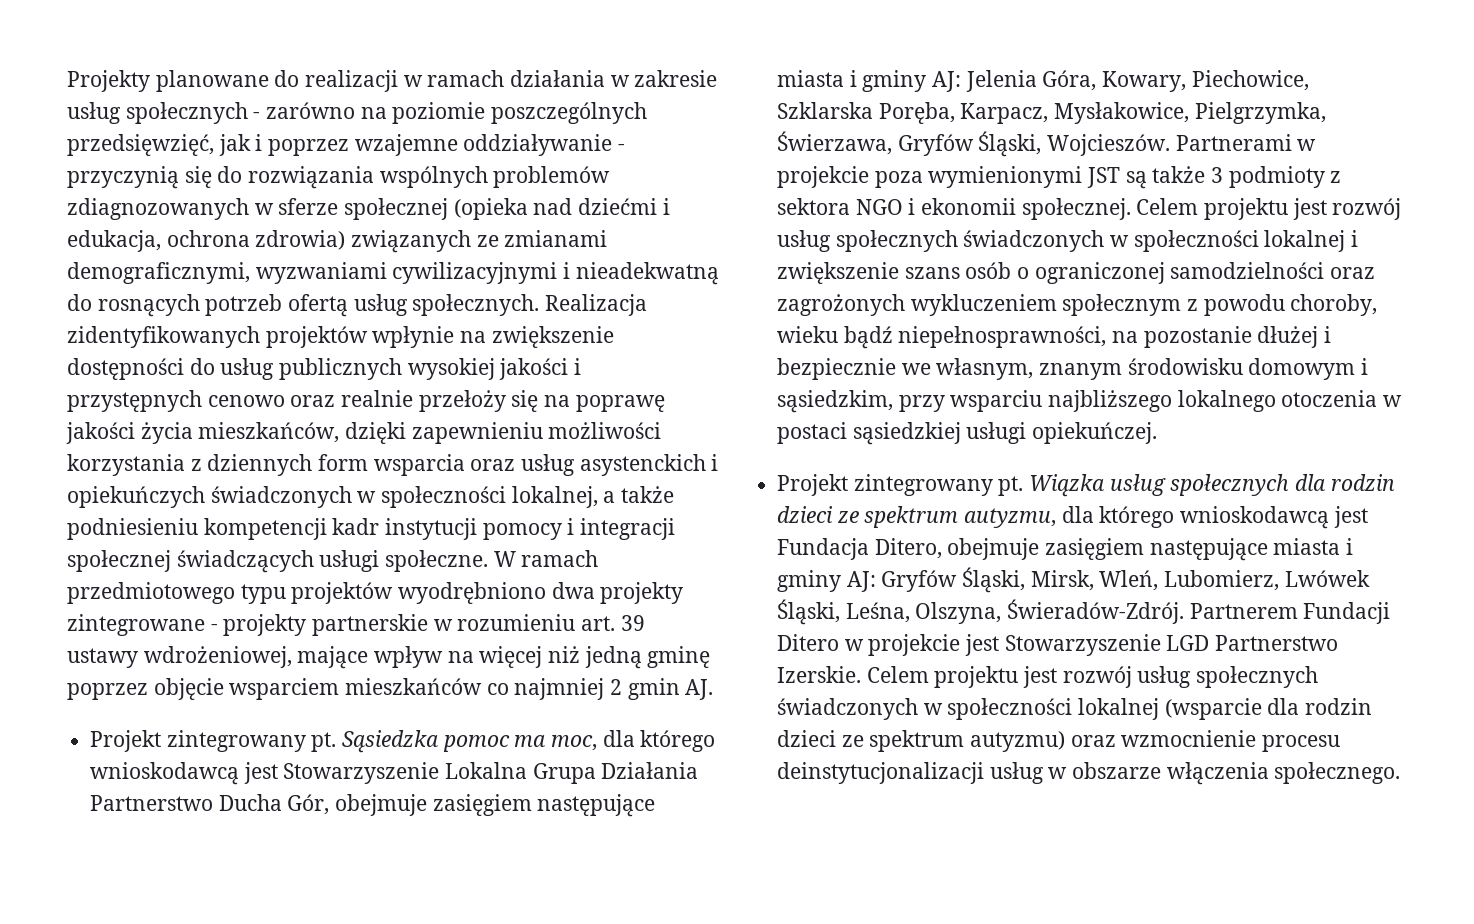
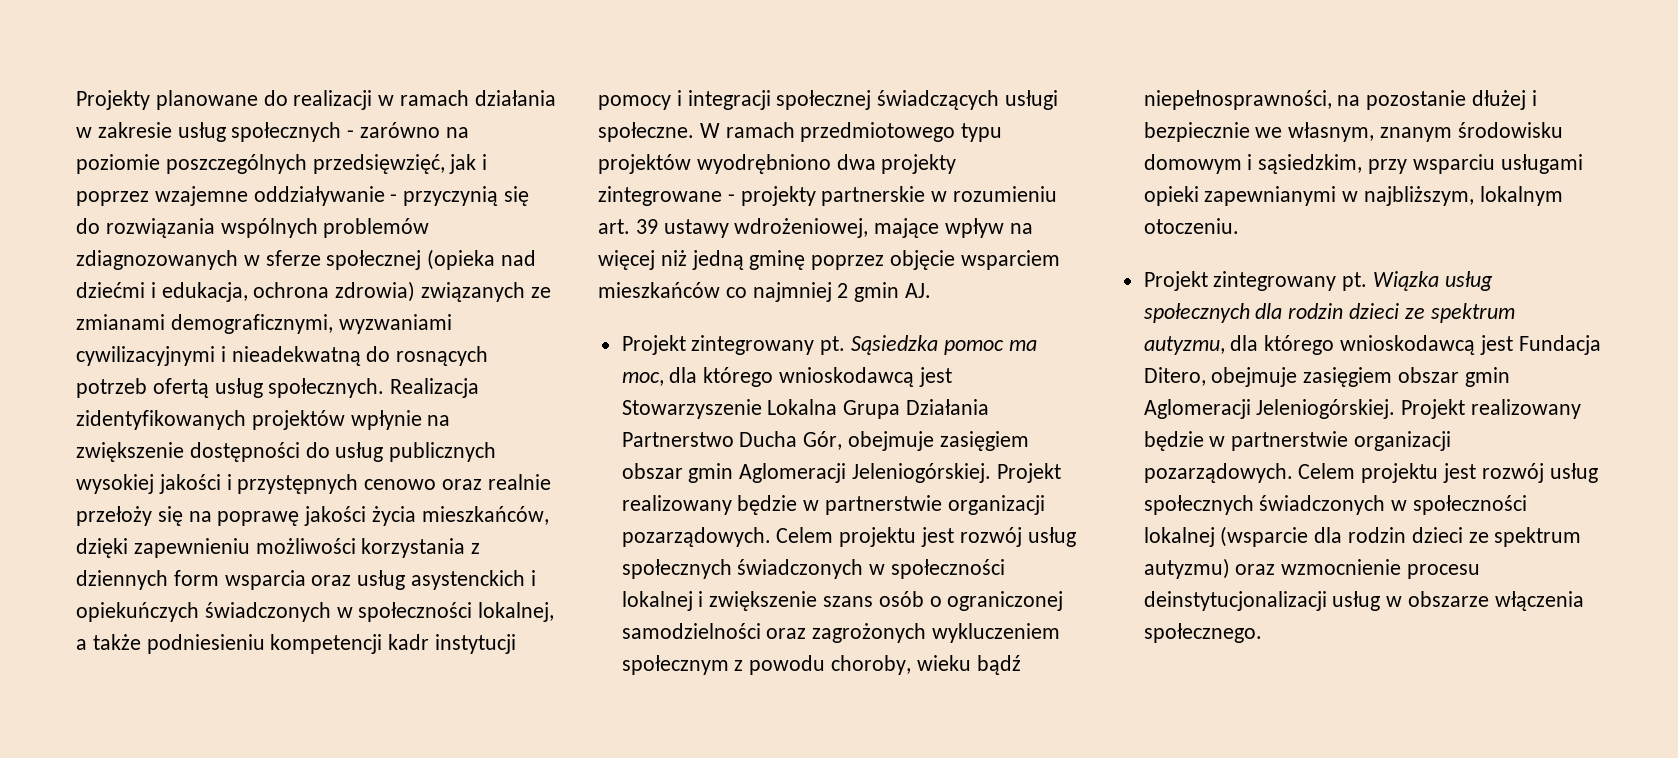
[537,794,656,817] [777,70,1309,92] [777,102,1326,124] [777,131,1317,157] [777,166,1342,189] [777,198,1131,220] następujące miasta i gminy AJ: Jelenia Góra, Kowary, Piechowice, Szklarska Poręba, Karpacz, Mysłakowice, Pielgrzymka, Świerzawa, Gryfów Śląski, Wojcieszów. Partnerami w projekcie poza wymienionymi JST są także 3 podmioty z sektora NGO i ekonomii społecznej. -> [621,463,1061,483] [621,495,1045,515] [621,527,771,547] obszar gmin Aglomeracji Jeleniogórskiej. Projekt realizowany będzie w partnerstwie organizacji pozarządowych.
[1048,390,1403,412] [777,422,1158,445] najbliższego lokalnego otoczenia w postaci sąsiedzkiej usługi opiekuńczej. -> [1500,154,1583,174] [1143,186,1563,206] [1143,218,1239,234] usługami opieki zapewnianymi w najbliższym, lokalnym otoczeniu.
[1149,538,1354,561] [777,567,1370,593] [777,599,1391,625] [777,634,1339,656] [777,666,862,683] następujące miasta i gminy AJ: Gryfów Śląski, Mirsk, Wleń, Lubomierz, Lwówek Śląski, Leśna, Olszyna, Świeradów-Zdrój. Partnerem Fundacji Ditero w projekcie jest Stowarzyszenie LGD Partnerstwo Izerskie. -> [1398,367,1510,387] [1143,399,1582,419] [1143,431,1452,451] [1143,463,1293,483] obszar gmin Aglomeracji Jeleniogórskiej. Projekt realizowany będzie w partnerstwie organizacji pozarządowych.

